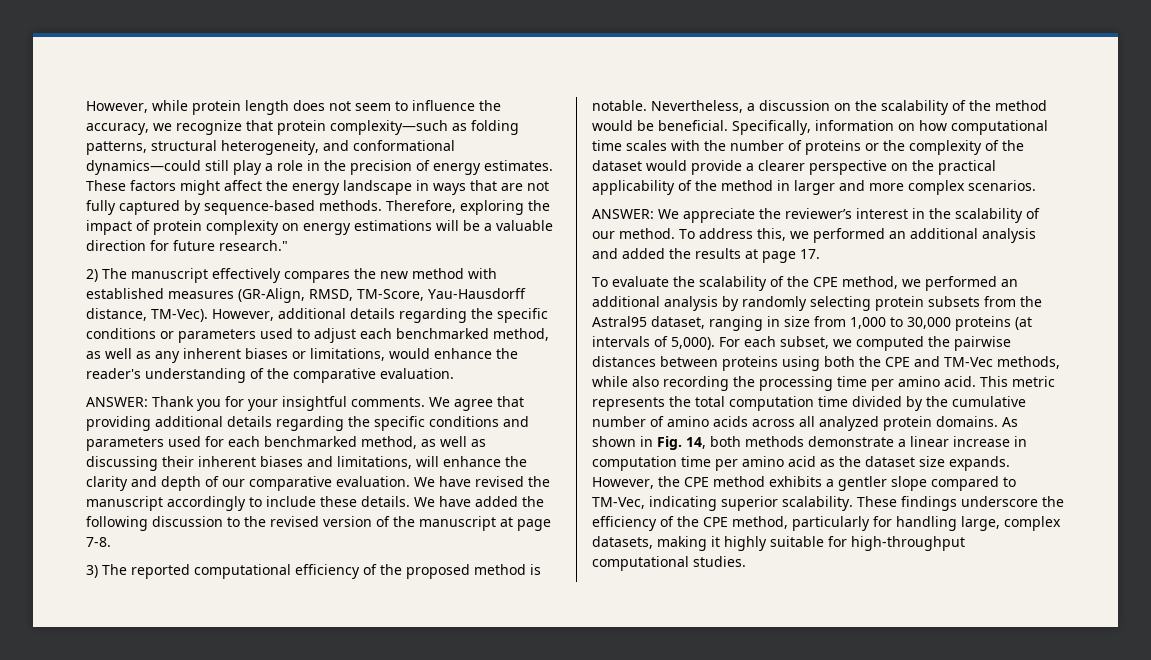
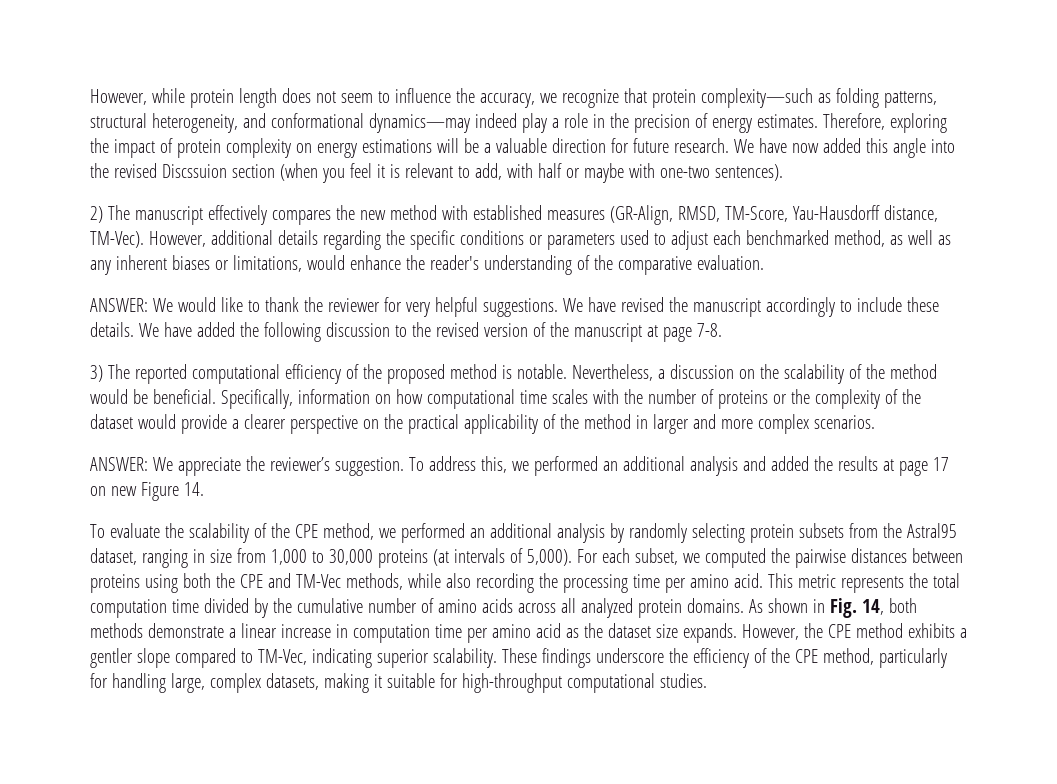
[86,160,229,175] dynamics—could still -> [368,113,517,133] dynamics—may indeed
[86,180,549,195] [86,200,382,215] These factors might affect the energy landscape in ways that are not fully captured by sequence-based methods. -> (818, 121) none
[219,240,288,251] research." -> [673,138,955,158] [90,163,783,183] research. We have now added this angle into the revised Discssuion section (when you feel it is relevant to add, with half or maybe with one-two sentences).
[152,396,524,411] [86,416,529,431] [86,436,486,451] [86,456,527,471] [86,476,410,491] Thank you for your insightful comments. We agree that providing additional details regarding the specific conditions and parameters used for each benchmarked method, as well as discussing their inherent biases and limitations, will enhance the clarity and depth of our comparative evaluation. -> [152,297,558,317] We would like to thank the reviewer for very helpful suggestions.
[856,208,1040,223] [592,228,675,239] interest in the scalability of our method. -> [334,457,404,476] suggestion.
[800,249,820,259] 17. -> [932,457,949,471] [90,482,204,501] 17 on new Figure 14.
[724,536,767,551] highly -> (382, 681) none

